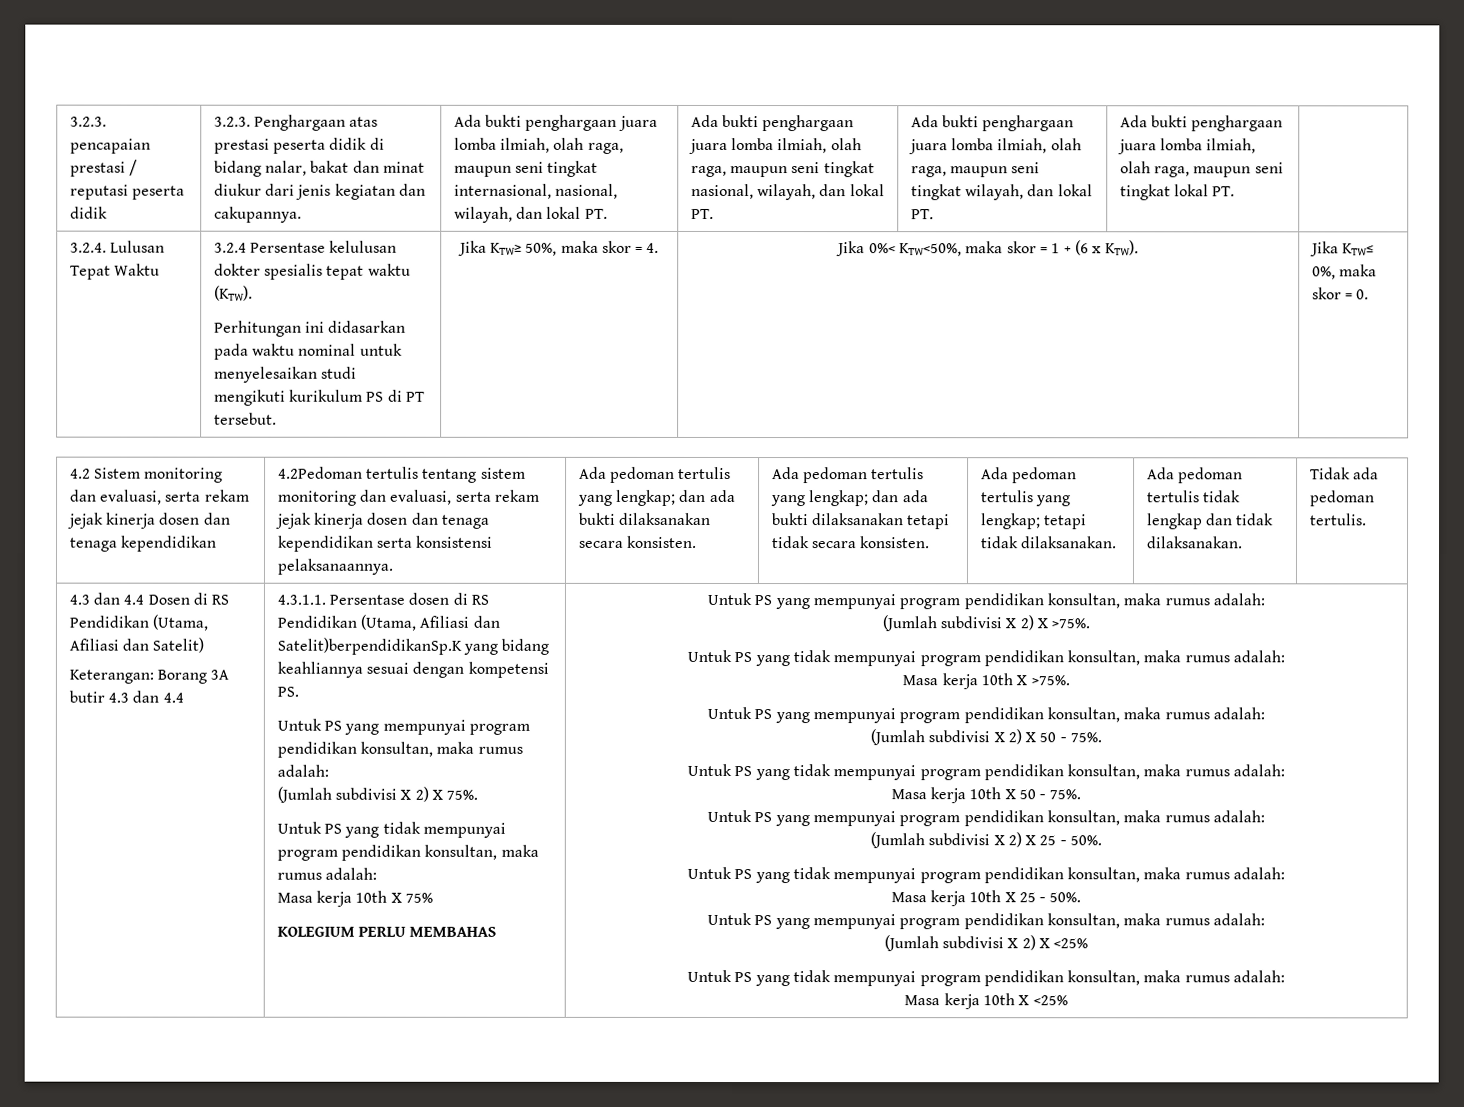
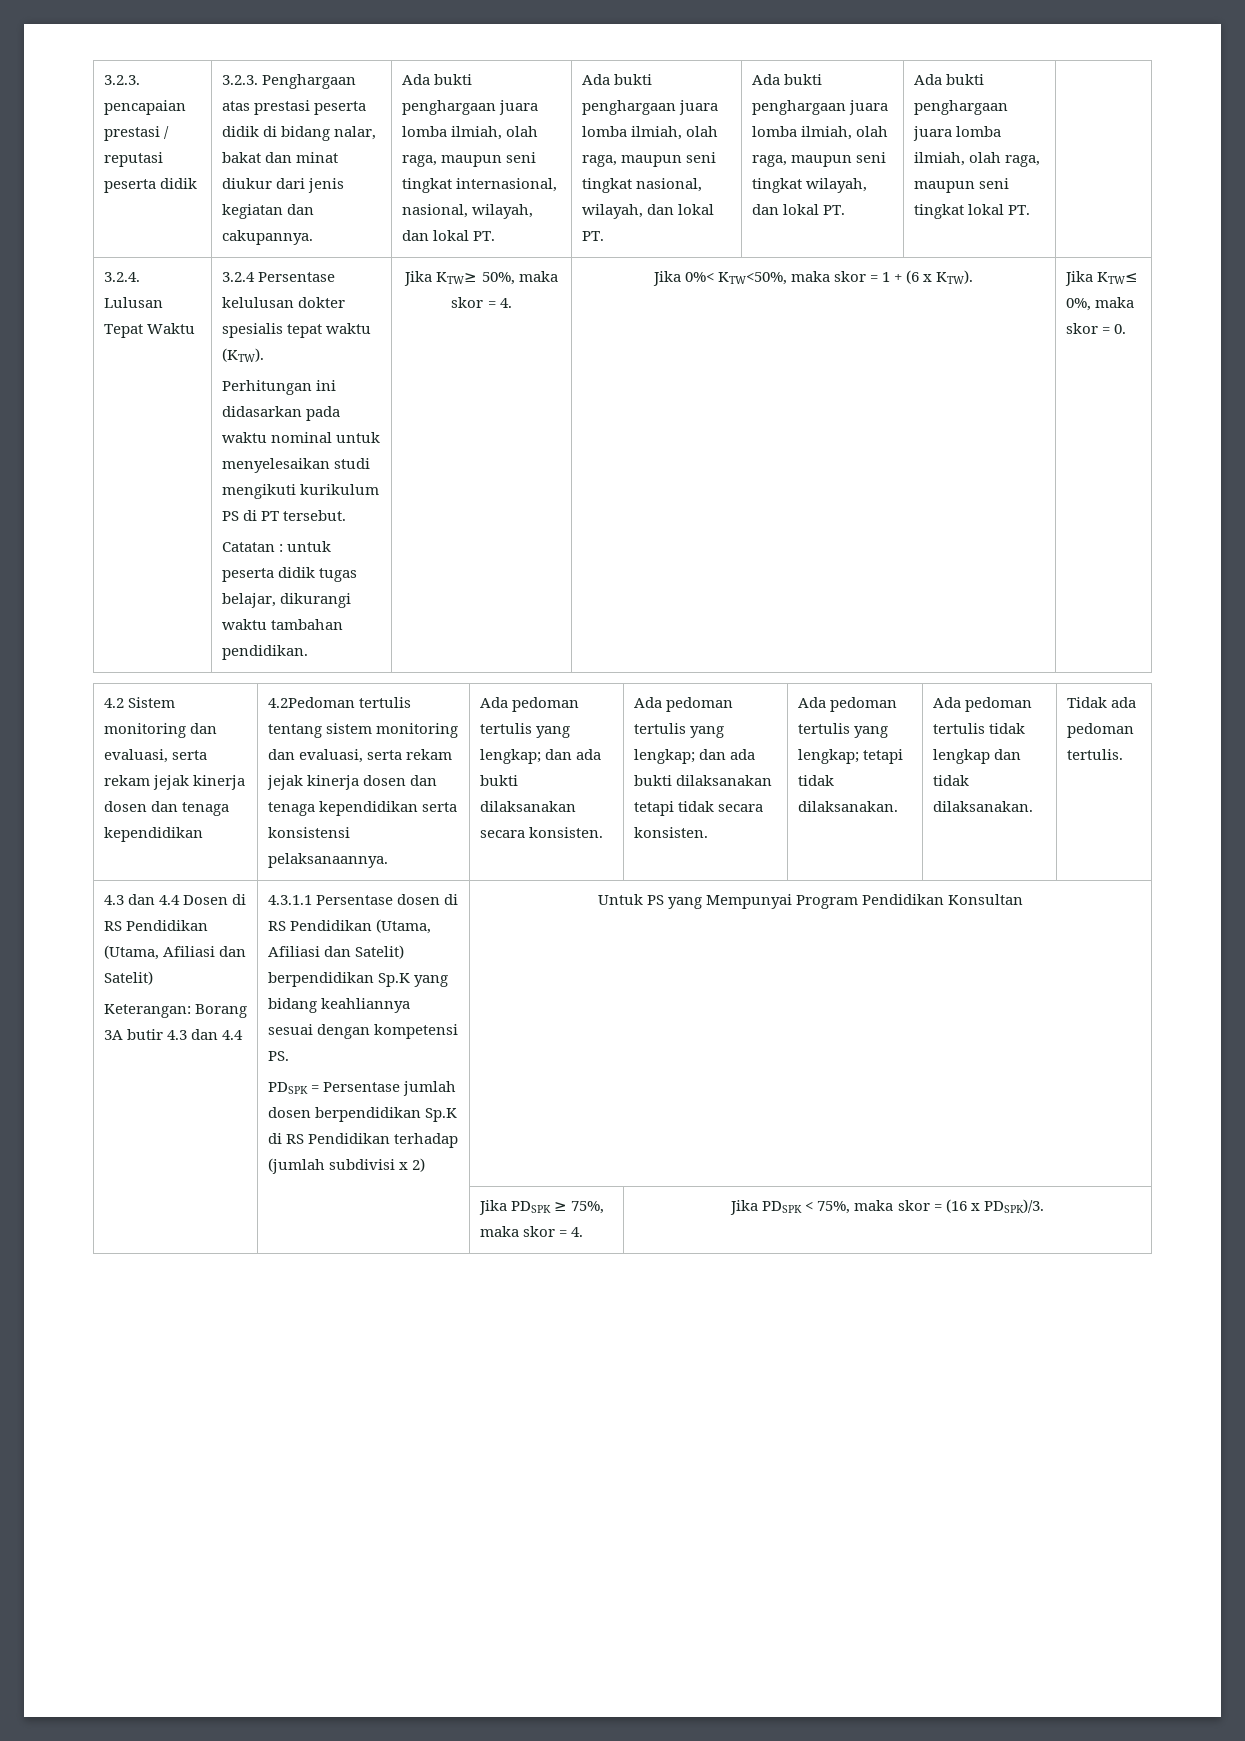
(277, 418) none -> [221,541,332,552] [221,567,358,582] [221,593,352,608] [221,619,344,630] [221,645,308,660] // Catatan : untuk peserta didik tugas belajar, dikurangi waktu tambahan pendidikan.
[276,594,326,605] 4.3.1.1. -> [267,895,312,905] 4.3.1.1
[276,637,462,655] Satelit)berpendidikanSp.K -> [355,945,405,959] [267,972,411,987] Satelit) berpendidikan Sp.K
[276,718,530,735] [276,741,523,758] [276,764,329,777] [276,786,479,803] [276,821,506,838] [276,844,539,861] [276,867,377,880] [276,890,433,907] [276,926,497,937] [707,592,1265,610] [881,615,1091,632] [686,649,1286,667] [902,673,1070,690] [707,706,1265,724] [869,729,1103,746] [686,763,1286,781] [890,787,1082,804] [707,809,1265,827] [869,832,1103,849] [686,866,1286,884] [890,890,1082,907] [707,912,1265,930] [883,935,1089,952] [686,969,1286,987] [904,993,1068,1010] Untuk PS yang mempunyai program pendidikan konsultan, maka rumus adalah: // (Jumlah subdivisi X 2) X 75%. // Untuk PS yang tidak mempunyai program pendidikan konsultan, maka rumus adalah: // Masa kerja 10th X 75% // KOLEGIUM PERLU MEMBAHAS | Untuk PS yang mempunyai program pendidikan konsultan, maka rumus adalah: // (Jumlah subdivisi X 2) X >75%. // Untuk PS yang tidak mempunyai program pendidikan konsultan, maka rumus adalah: // Masa kerja 10th X >75%. // Untuk PS yang mempunyai program pendidikan konsultan, maka rumus adalah: // (Jumlah subdivisi X 2) X 50 - 75%. // Untuk PS yang tidak mempunyai program pendidikan konsultan, maka rumus adalah: // Masa kerja 10th X 50 - 75%. // Untuk PS yang mempunyai program pendidikan konsultan, maka rumus adalah: // (Jumlah subdivisi X 2) X 25 - 50%. // Untuk PS yang tidak mempunyai program pendidikan konsultan, maka rumus adalah: // Masa kerja 10th X 25 - 50%. // Untuk PS yang mempunyai program pendidikan konsultan, maka rumus adalah: // (Jumlah subdivisi X 2) X <25% // Untuk PS yang tidak mempunyai program pendidikan konsultan, maka rumus adalah: // Masa kerja 10th X <25% -> [267,1081,457,1096] [267,1107,458,1122] [267,1133,459,1148] [267,1158,426,1174] [597,894,1024,909] [478,1200,605,1215] [479,1226,584,1237] [730,1199,1044,1215] PDSPK = Persentase jumlah dosen berpendidikan Sp.K di RS Pendidikan terhadap (jumlah subdivisi x 2) | Untuk PS yang Mempunyai Program Pendidikan Konsultan // | | Jika PDSPK ≥ 75%, maka skor = 4. | Jika PDSPK < 75%, maka skor = (16 x PDSPK)/3.

